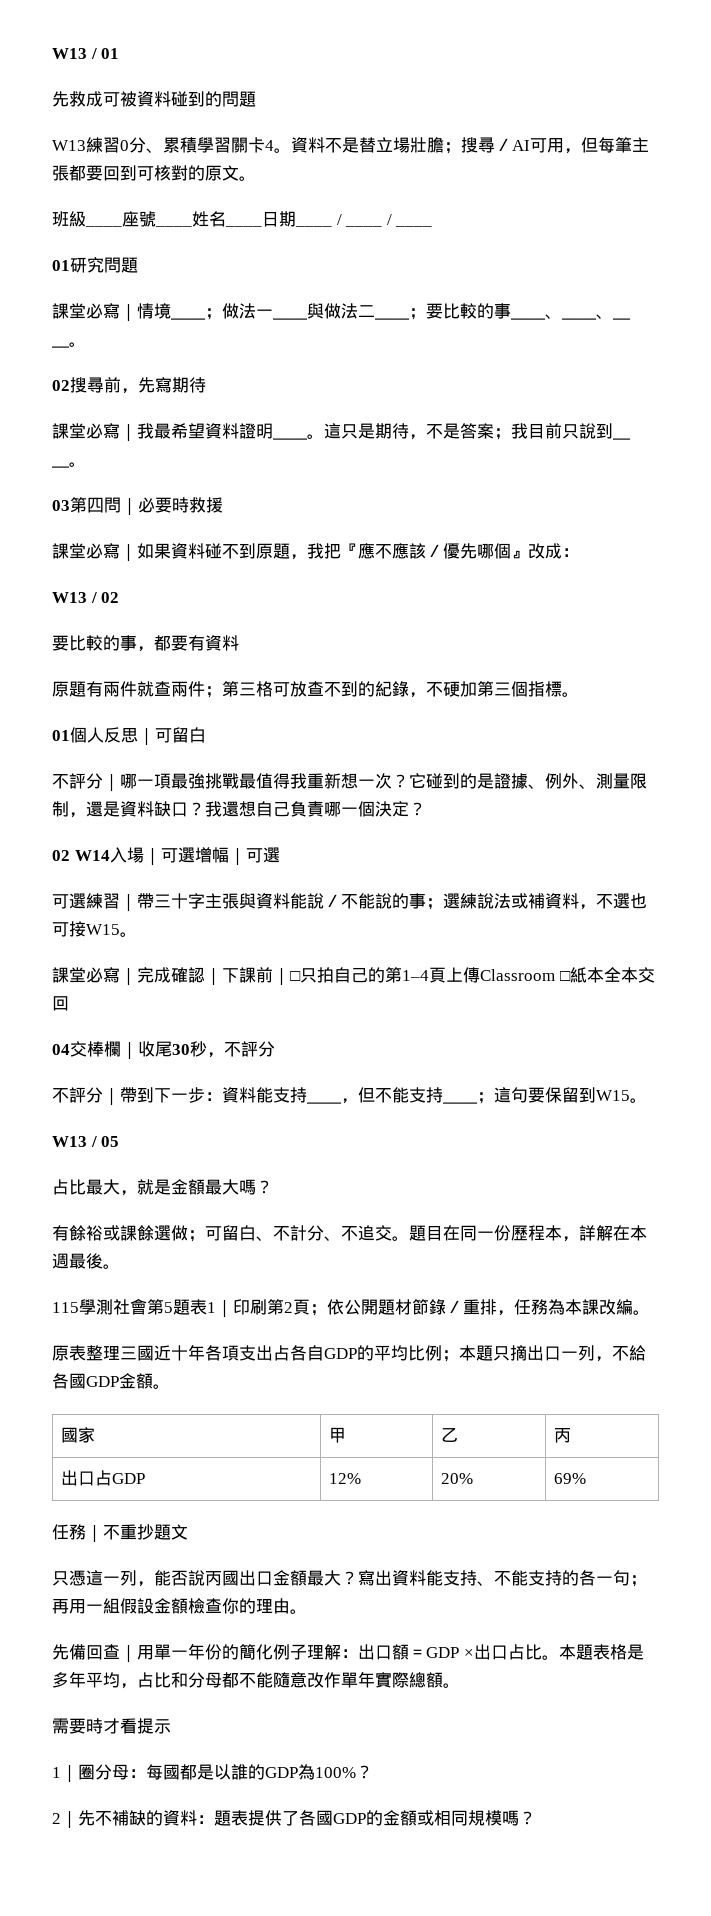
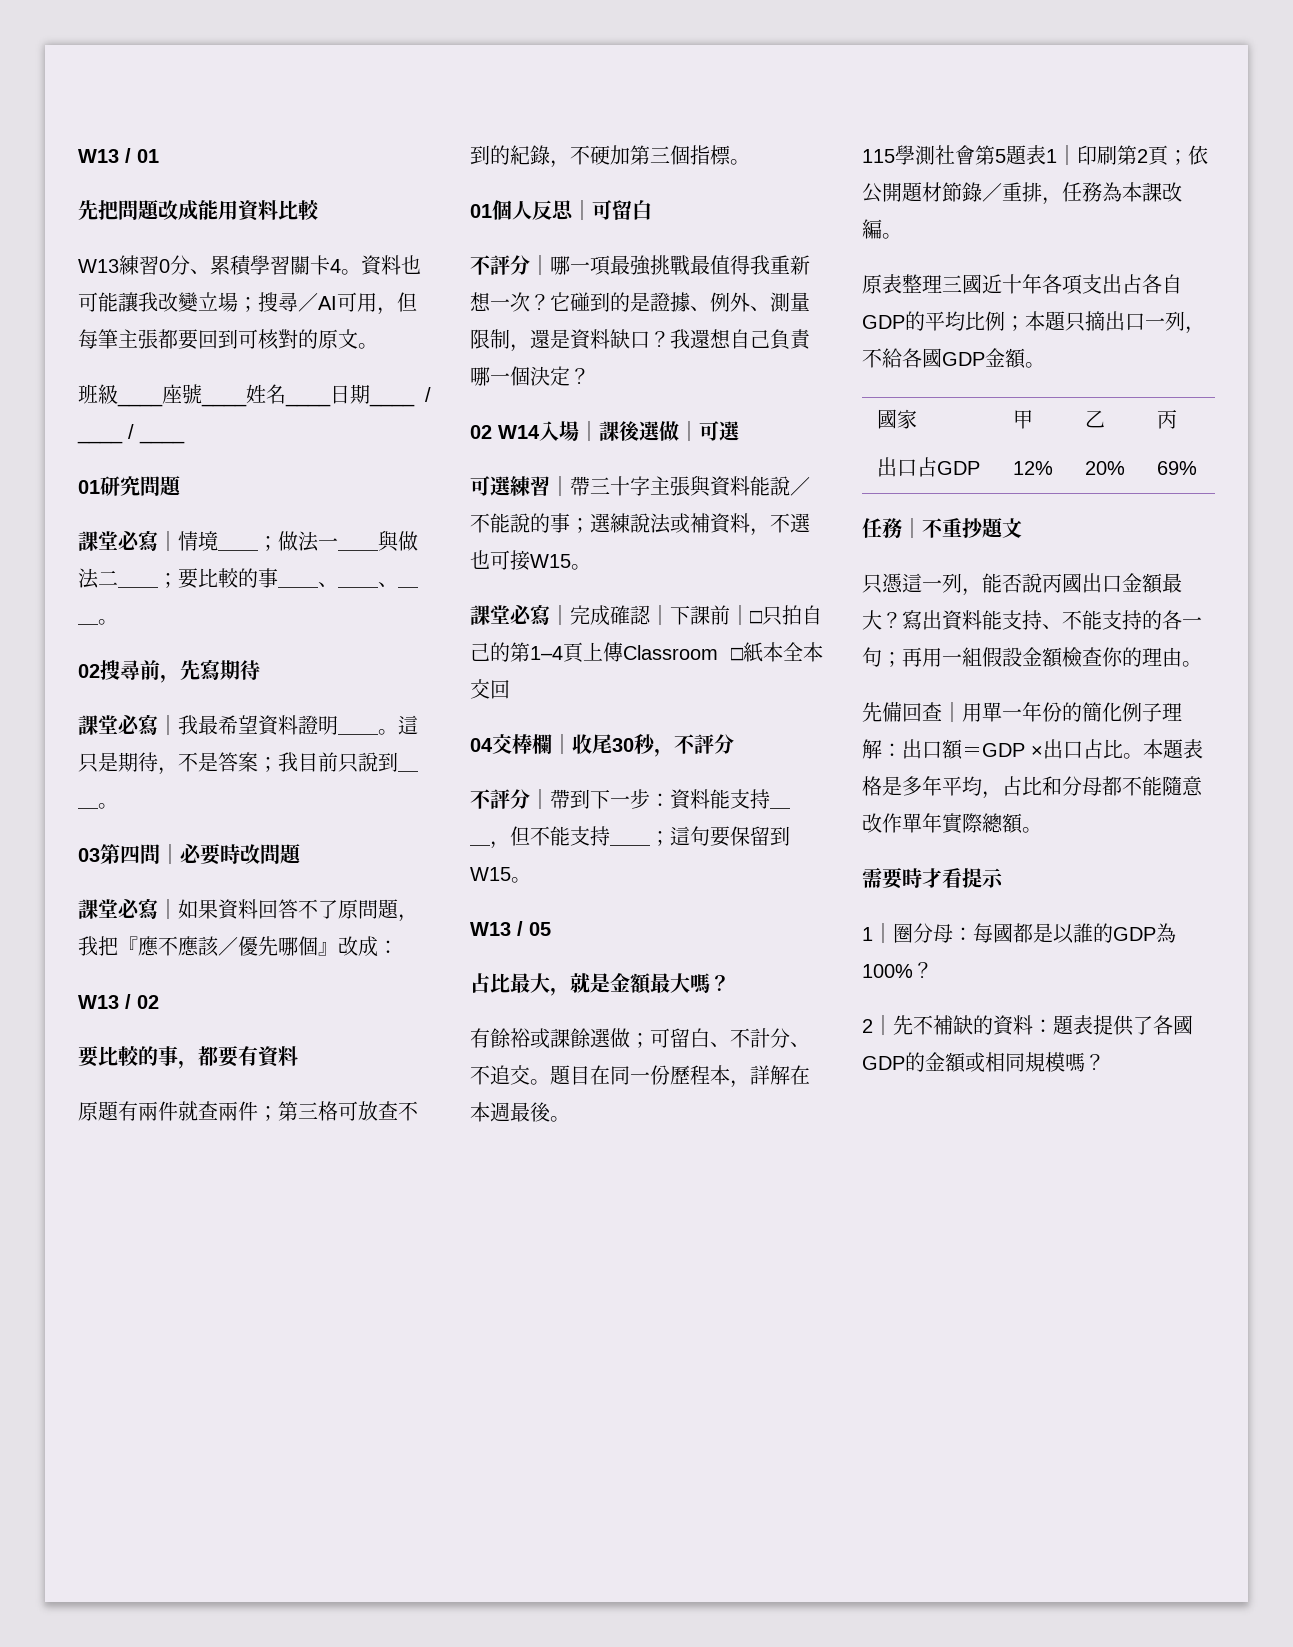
[69,91,256,107] 救成可被資料碰到的問題 -> [98,200,320,222] 把問題改成能用資料比較
[325,137,444,153] 不是替立場壯膽 -> [401,255,421,274] [78,292,238,312] 也可能讓我改變立場
[189,497,223,513] 救援 -> [240,844,302,864] 改問題
[205,543,273,559] 碰不到原 -> [258,899,378,919] 回答不了原問
[160,847,229,863] 可選增幅 -> [599,421,679,441] 課後選做

